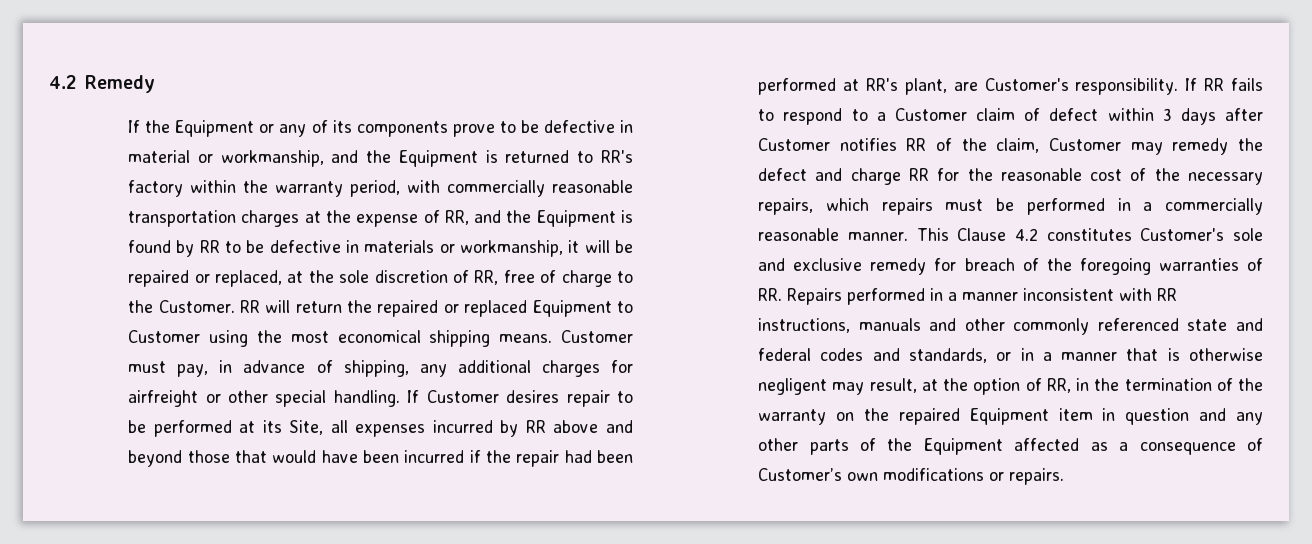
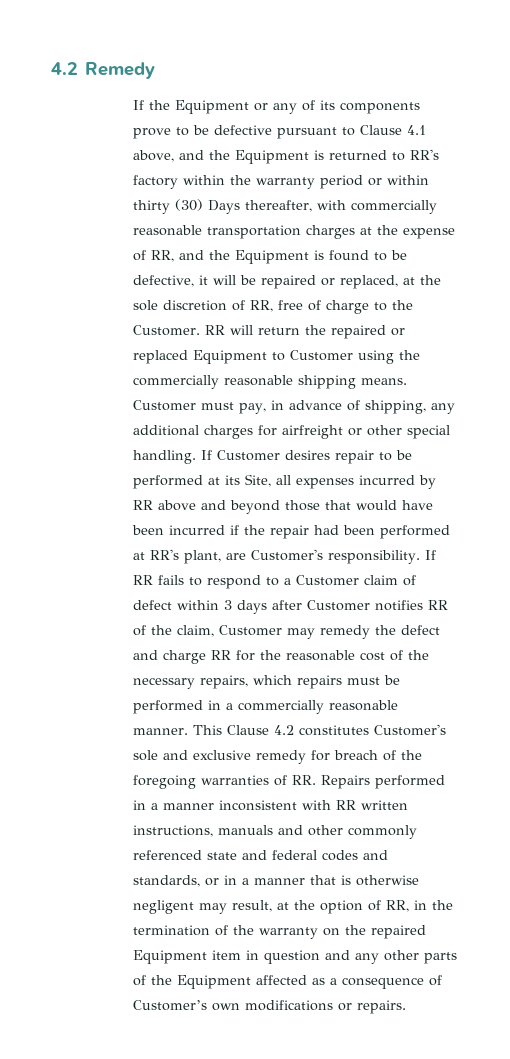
[620,120,633,133] [128,150,324,167] in material or workmanship, -> [276,125,426,139] [132,150,174,162] pursuant to Clause 4.1 above,
[350,180,401,197] period, -> [319,175,429,189] [132,199,312,214] period or within thirty (30) Days thereafter,
[176,240,564,257] by RR to be defective in materials or workmanship, -> [373,250,407,261] [132,275,194,287] to be defective,
[290,330,421,343] most economical -> [132,375,293,389] commercially reasonable
(1178, 294) none -> [360,800,408,810] written

